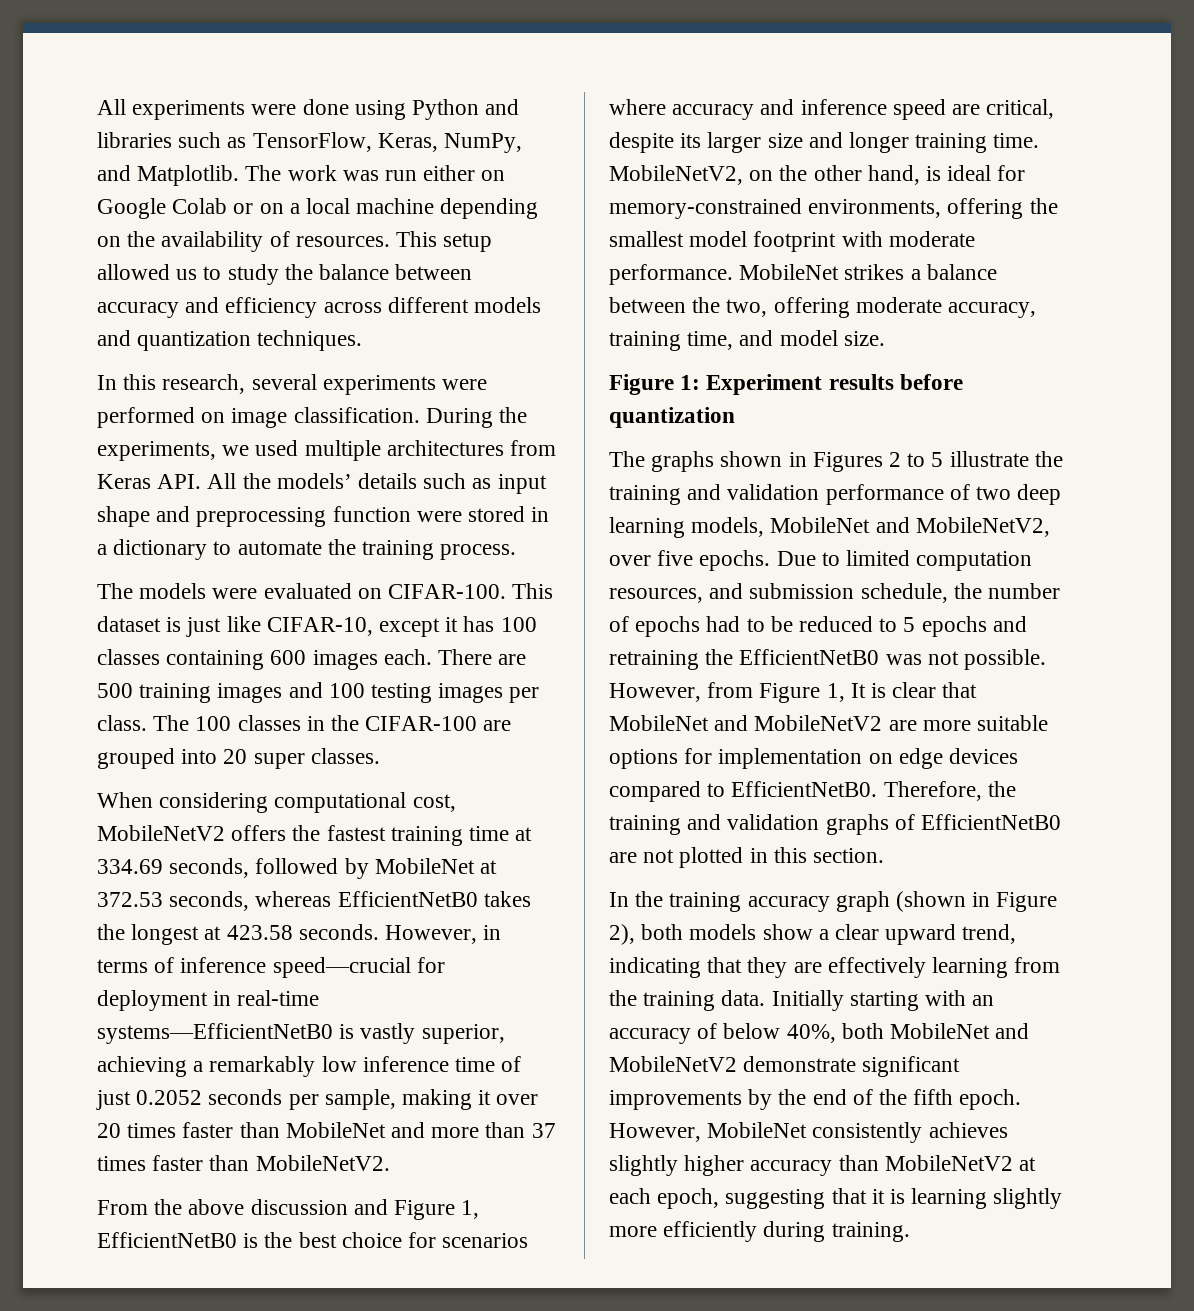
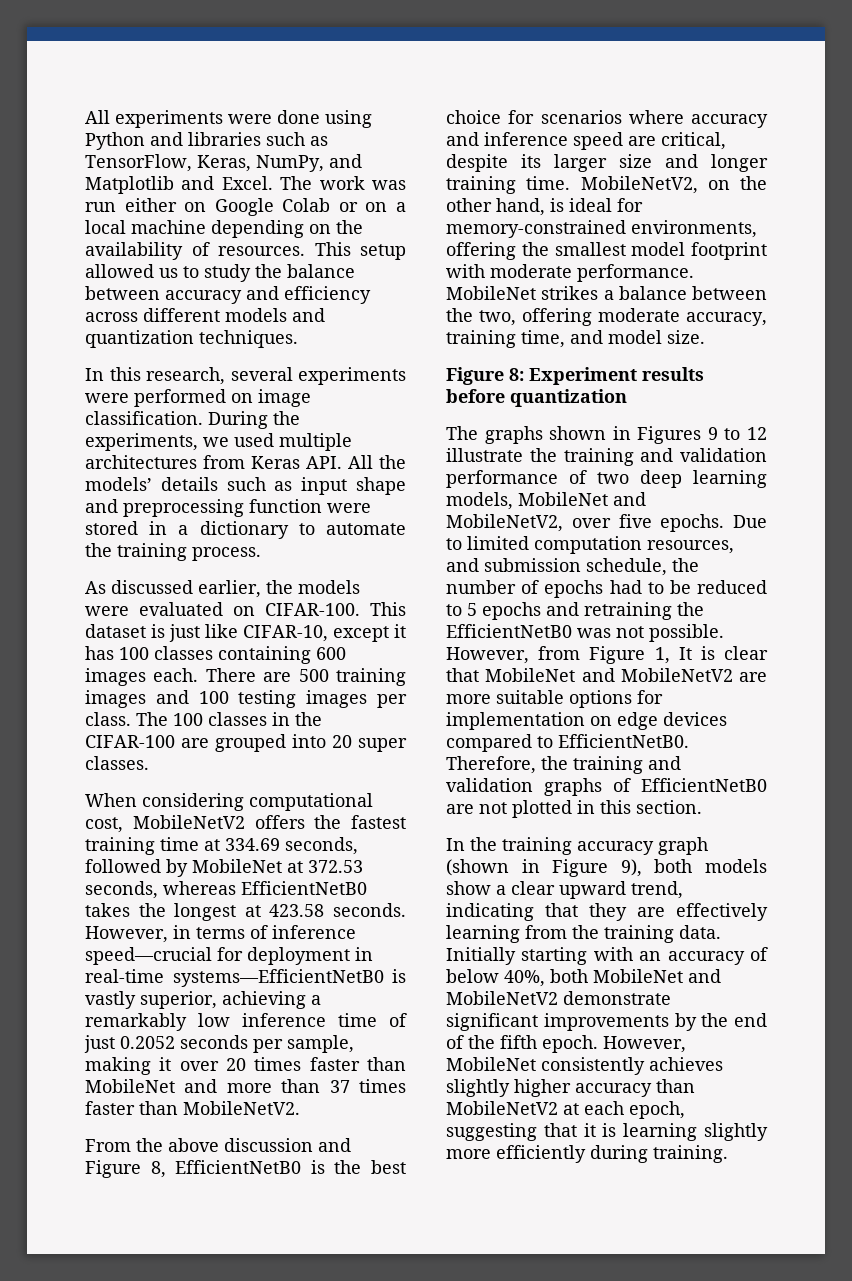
[137,165,240,186] Matplotlib. -> [85,176,273,194] Matplotlib and Excel.
[97,583,133,599] The -> [85,580,293,598] As discussed earlier, the
[461,1200,480,1219] 1, -> [150,1161,166,1178] 8,
[680,375,701,390] 1: -> [509,368,524,381] 8:
[889,452,944,467] 2 to 5 -> [707,427,767,440] 9 to 12
[609,924,635,945] 2), -> [620,859,642,877] 9),

